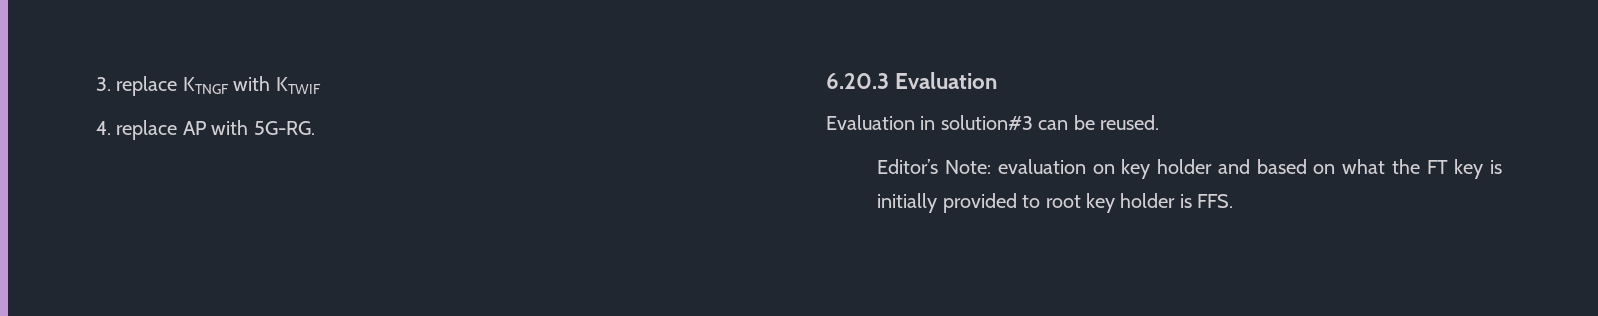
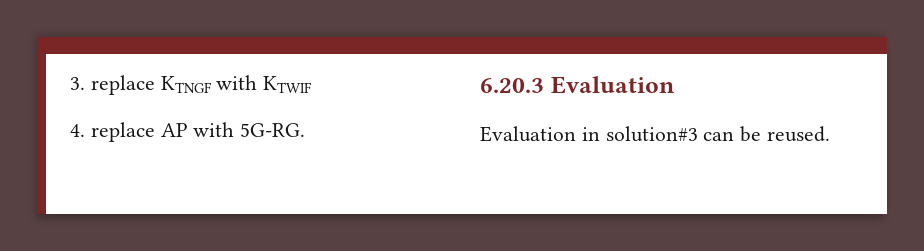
[877,159,1502,179] [877,193,1234,213] // Editor’s Note: evaluation on key holder and based on what the FT key is initially provided to root key holder is FFS. -> (831, 134) none

